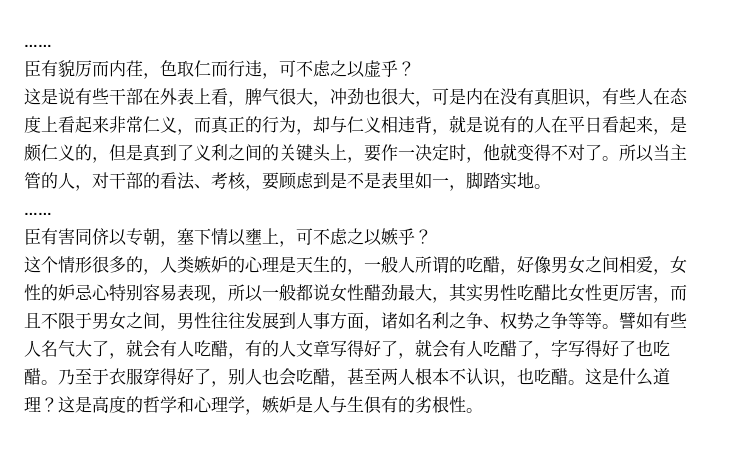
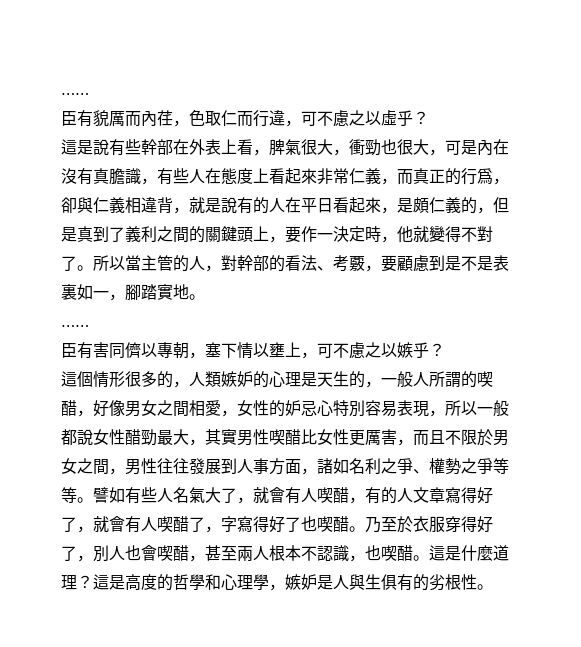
[75,60,126,77] 厉而内 -> [109,111,157,127] 厲而內
[245,60,415,79] [24,87,586,107] 违，可不虑之以虚乎？ // 这是说有些干部在外表上看，脾气很大，冲劲也很大，可是内在没有真胆识 -> [269,110,429,127] [61,139,509,156] [61,168,141,185] 違，可不慮之以虛乎？ // 這是說有些幹部在外表上看，脾氣很大，衝勁也很大，可是內在沒有真膽識
[670,88,688,104] 态 -> [221,168,237,184] 態
[92,116,177,133] 来非常仁义 -> [301,168,381,185] 來非常仁義
[279,116,415,135] 为，却与仁义相违 -> [477,168,509,185] [61,197,157,213] 爲，卻與仁義相違
[483,116,500,133] 说 -> [221,197,237,213] 說
[636,116,687,135] [24,143,75,162] 来，是颇仁义 -> [365,197,461,214] 來，是頗仁義
[194,143,585,163] 义利之间的关键头上，要作一决定时，他就变得不对 -> [125,225,493,243] 義利之間的關鍵頭上，要作一決定時，他就變得不對
[653,144,670,161] 当 -> [125,255,141,271] 當
[92,172,126,189] 对干 -> [221,255,253,271] 對幹
[228,172,517,191] 核，要顾虑到是不是表里如一，脚踏实 -> [349,255,509,272] [61,284,173,301] 覈，要顧慮到是不是表裏如一，腳踏實
[92,228,143,246] 侪以专 -> [125,342,173,358] 儕以專
[330,228,348,245] 虑 -> [349,342,365,359] 慮
[24,256,58,273] 这个 -> [61,371,93,387] 這個
[177,256,194,273] 类 -> [205,371,221,387] 類
[432,256,483,273] 谓的吃 -> [445,371,493,388] 謂的喫
[602,256,653,273] 间相爱 -> [173,400,221,417] 間相愛
[126,284,211,301] 别容易表现 -> [349,400,429,417] 別容易表現
[313,283,534,303] 说女性醋劲最大，其实男性吃 -> [77,429,285,446] 說女性醋勁最大，其實男性喫
[619,284,636,301] 厉 -> [365,430,381,445] 厲
[75,312,160,330] 于男女之间 -> [477,429,509,446] [61,458,109,475] 於男女之間
[245,312,262,329] 发 -> [189,458,205,475] 發
[381,312,398,329] 诸 -> [317,458,333,474] 諸
[466,312,568,329] 争、权势之争 -> [397,458,493,475] 爭、權勢之爭
[58,340,75,357] 气 -> [189,487,205,503] 氣
[143,340,211,358] 会有人吃 -> [269,487,333,504] 會有人喫
[330,340,347,357] 写 -> [445,487,461,504] 寫
[432,340,500,358] 会有人吃 -> [109,516,173,533] 會有人喫
[568,340,585,357] 写 -> [237,516,253,533] 寫
[653,340,670,356] 吃 -> [317,516,333,532] 喫
[92,368,109,385] 于 -> [397,516,413,533] 於
[228,368,313,386] 别人也会吃 -> [93,545,173,562] 別人也會喫
[381,368,398,385] 两 -> [237,546,253,561] 兩
[466,368,670,387] [24,396,245,413] 认识，也吃醋。这是什么道理？这是高度的哲学和心理学 -> [317,545,509,562] [61,574,269,591] 認識，也喫醋。這是什麼道理？這是高度的哲學和心理學
[330,396,347,413] 与 -> [349,574,365,590] 與

